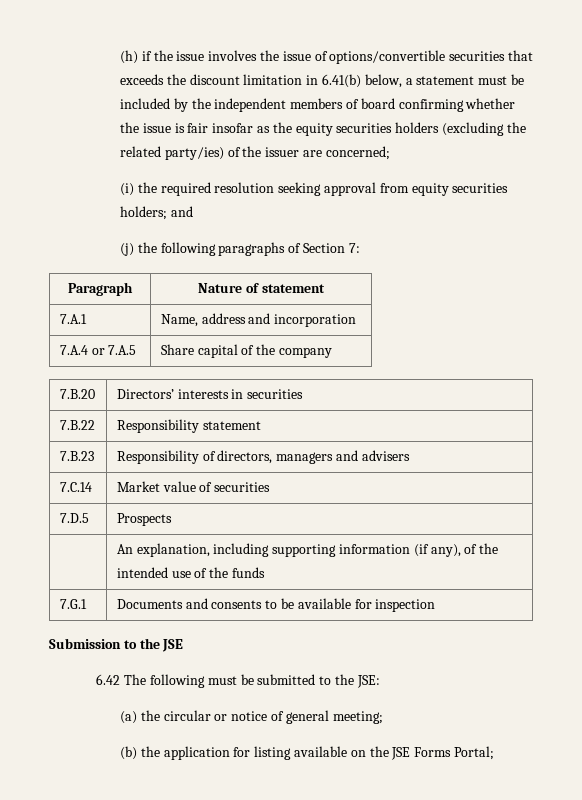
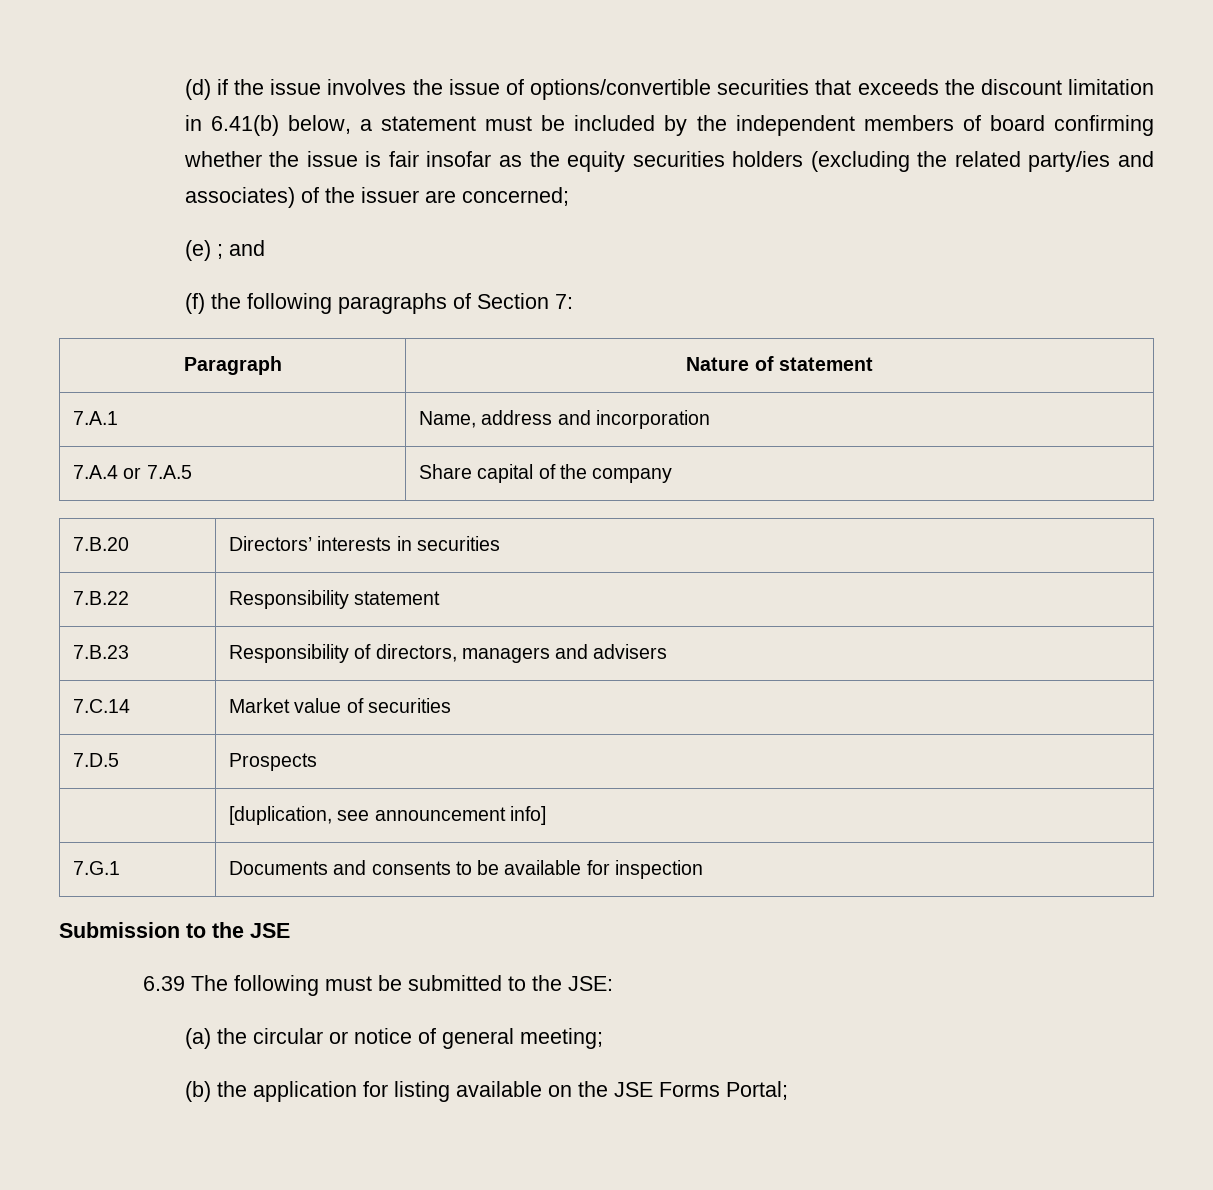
[120,50,139,64] (h) -> [184,79,211,100] (d)
[164,147,224,160] party/ies) -> [1028,151,1154,172] [184,187,295,208] party/ies and associates)
[120,182,509,196] [120,206,168,220] (i) the required resolution seeking approval from equity securities holders; -> [184,240,223,261] (e) ;
[120,243,135,256] (j) -> [184,293,205,314] (f)
[116,543,499,557] [116,567,265,578] An explanation, including supporting information (if any), of the intended use of the funds -> [229,806,546,825] [duplication, see announcement info]
[96,674,121,685] 6.42 -> [142,976,185,991] 6.39

